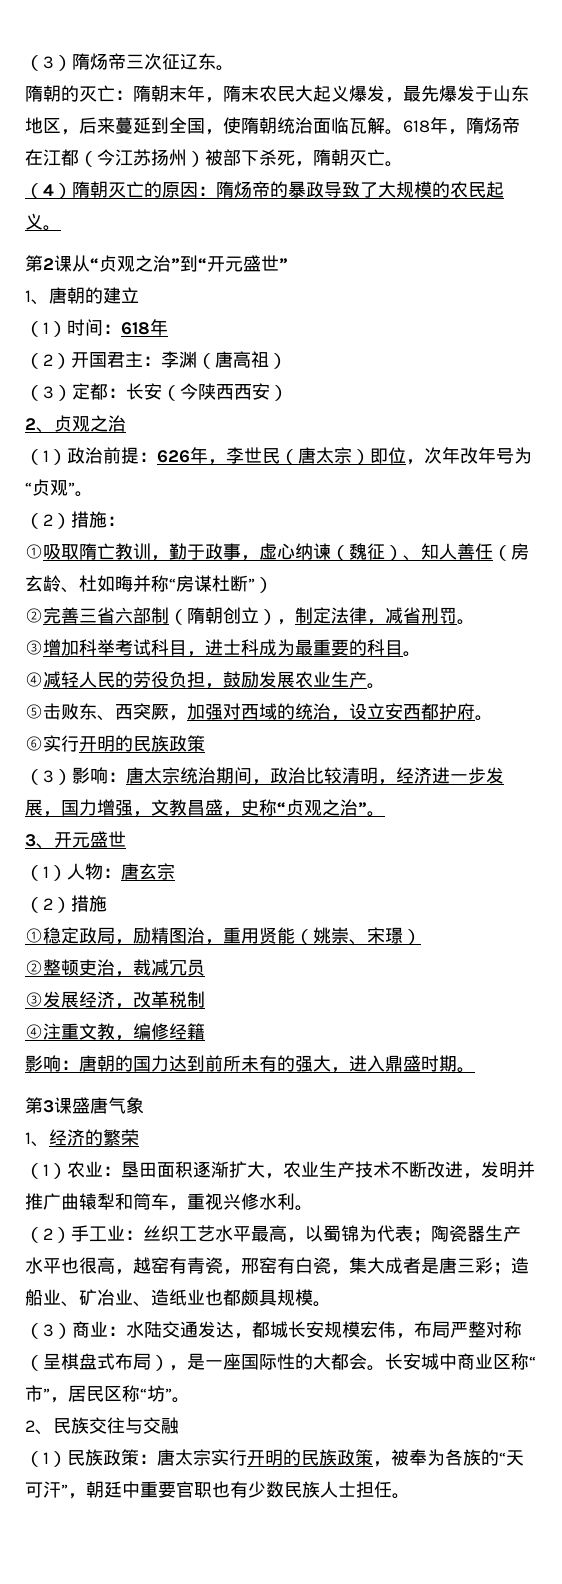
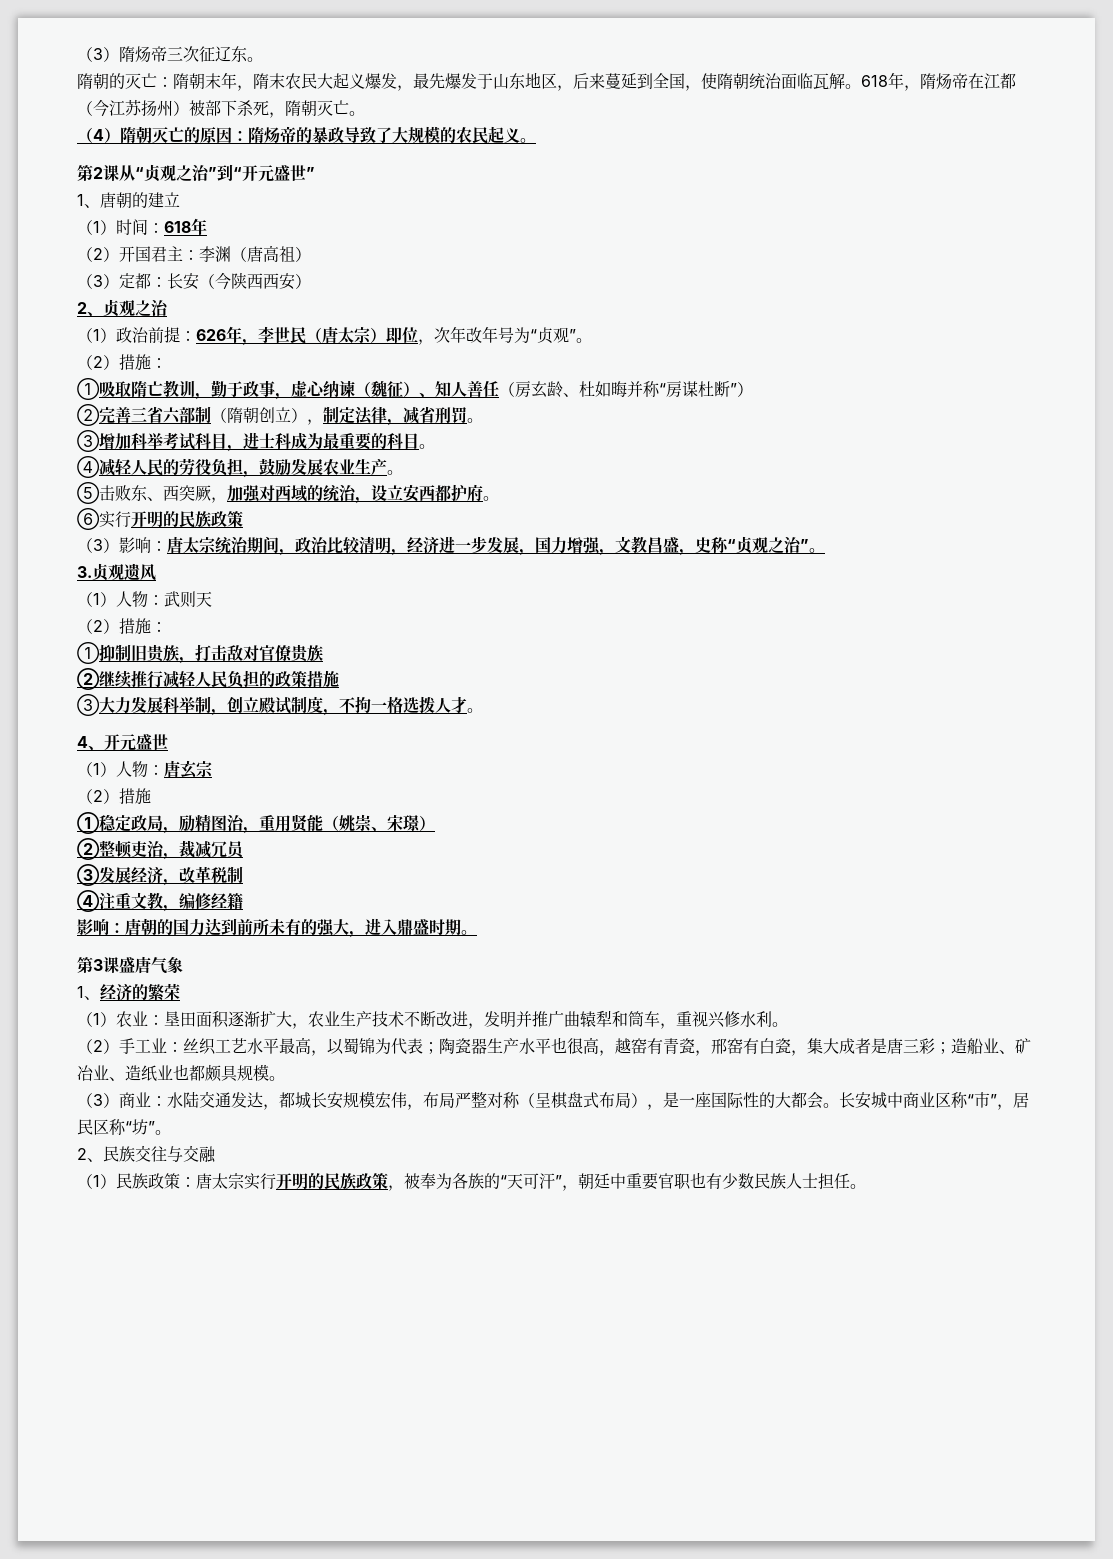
[25,834,36,847] 3 -> [77,563,156,581] [77,591,212,608] [77,618,167,635] [77,642,323,664] [77,668,339,690] [77,694,483,716] [77,736,88,748] 3.贞观遗风 // （1）人物：武则天 // （2）措施： // ①抑制旧贵族，打击敌对官僚贵族 // ②继续推行减轻人民负担的政策措施 // ③大力发展科举制，创立殿试制度，不拘一格选拨人才。 // 4

